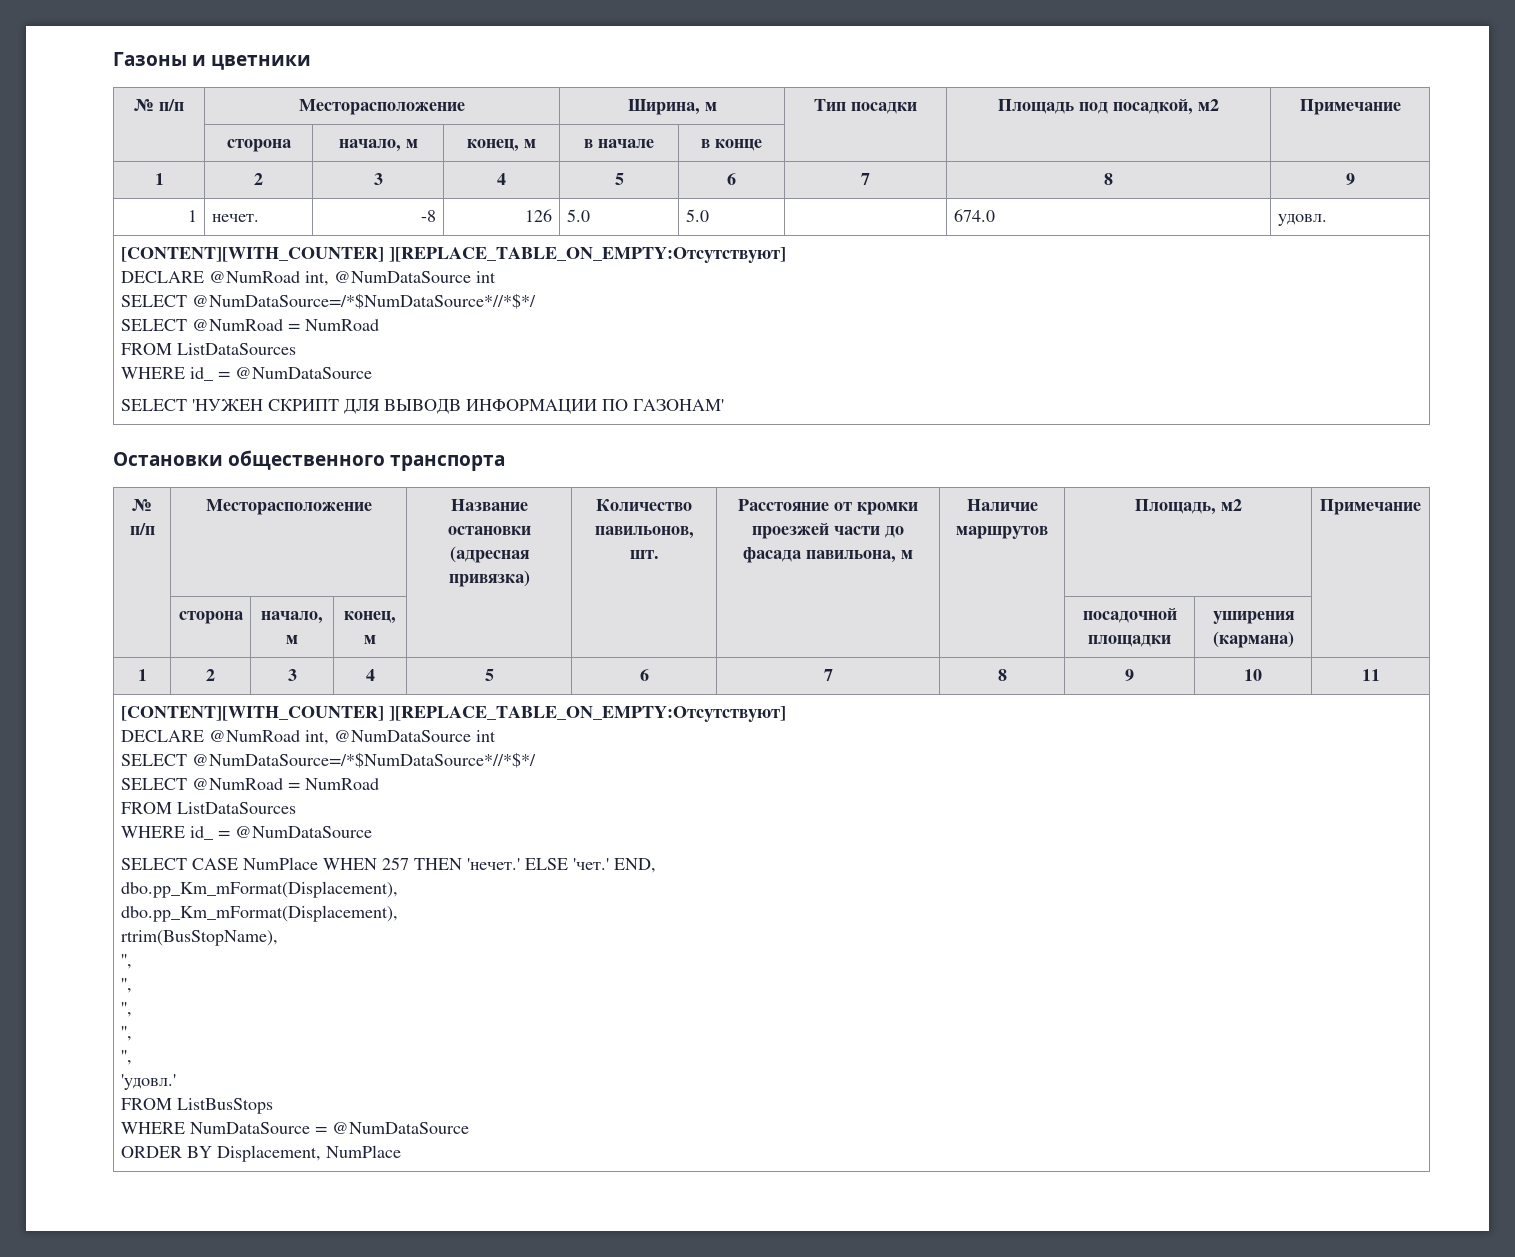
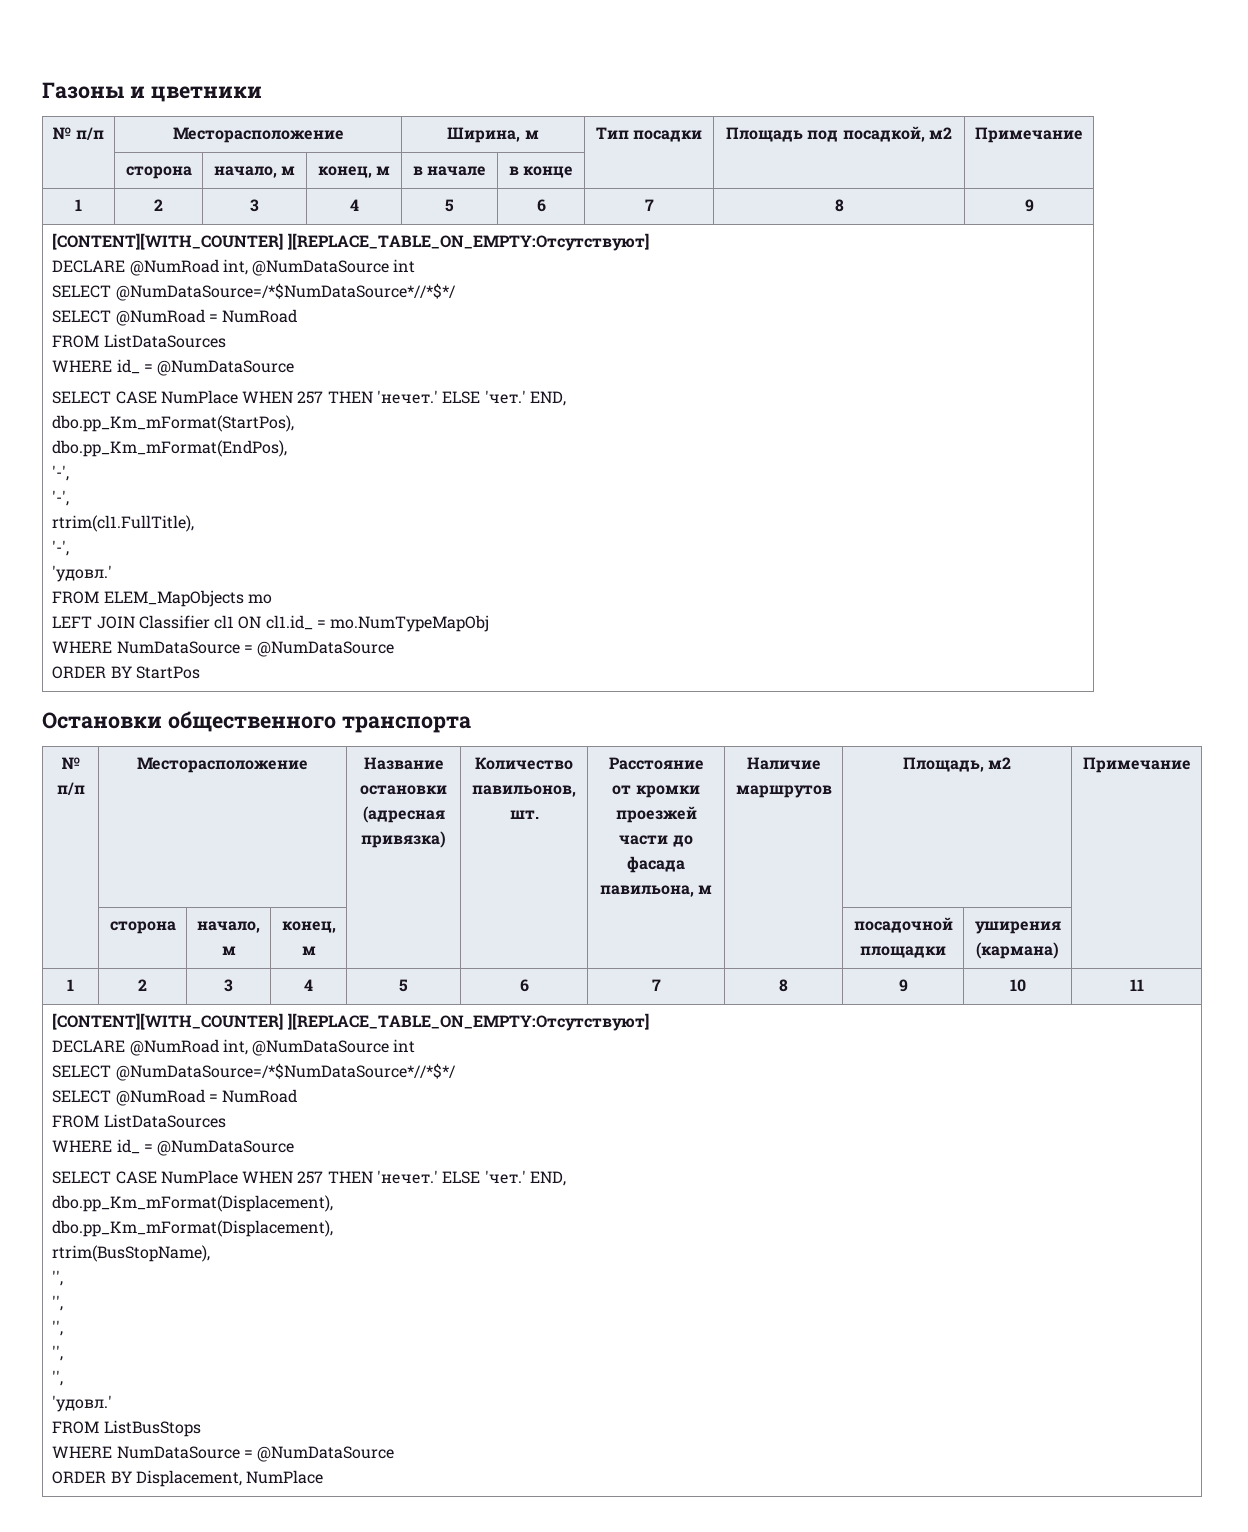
[188,210,198,222] [211,214,259,222] [421,210,437,222] [525,209,553,222] [566,209,590,222] [685,209,709,222] [953,209,995,222] [1277,214,1327,226] // 1 | нечет. | -8 | 126 | 5.0 | 5.0 | | 674.0 | удовл. -> (1034, 205) none
[191,399,724,414] 'НУЖЕН СКРИПТ ДЛЯ ВЫВОДВ ИНФОРМАЦИИ ПО ГАЗОНАМ' -> [115,390,567,406] [52,415,295,432] [52,440,288,457] [52,465,70,481] [52,490,70,506] [52,515,195,532] [52,540,70,556] [52,565,113,582] [52,590,272,607] [52,615,490,632] [52,641,395,657] [52,666,200,679] CASE NumPlace WHEN 257 THEN 'нечет.' ELSE 'чет.' END, // dbo.pp_Km_mFormat(StartPos), // dbo.pp_Km_mFormat(EndPos), // '-', // '-', // rtrim(cl1.FullTitle), // '-', // 'удовл.' // FROM ELEM_MapObjects mo // LEFT JOIN Classifier cl1 ON cl1.id_ = mo.NumTypeMapObj // WHERE NumDataSource = @NumDataSource // ORDER BY StartPos

